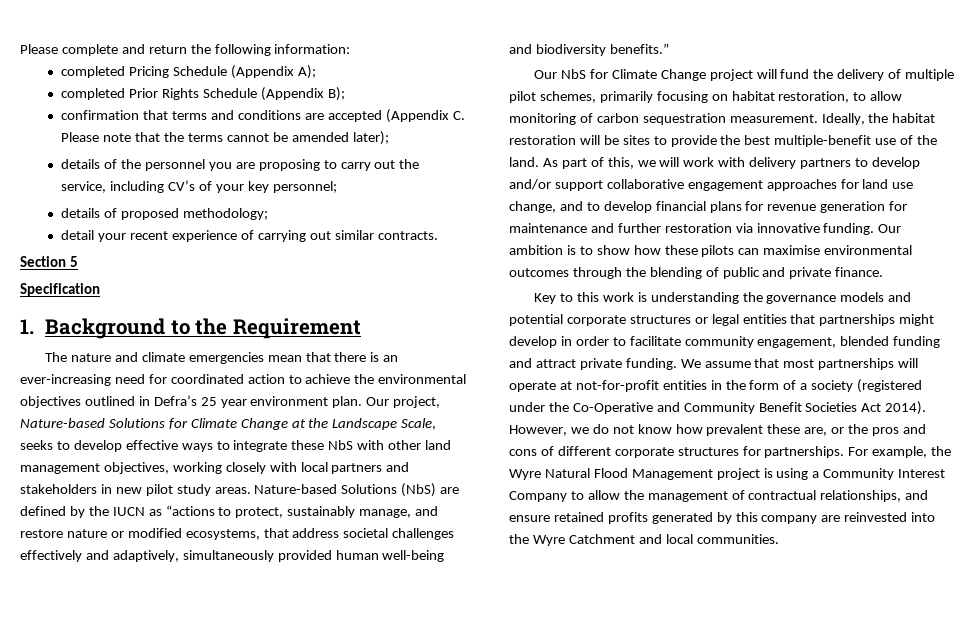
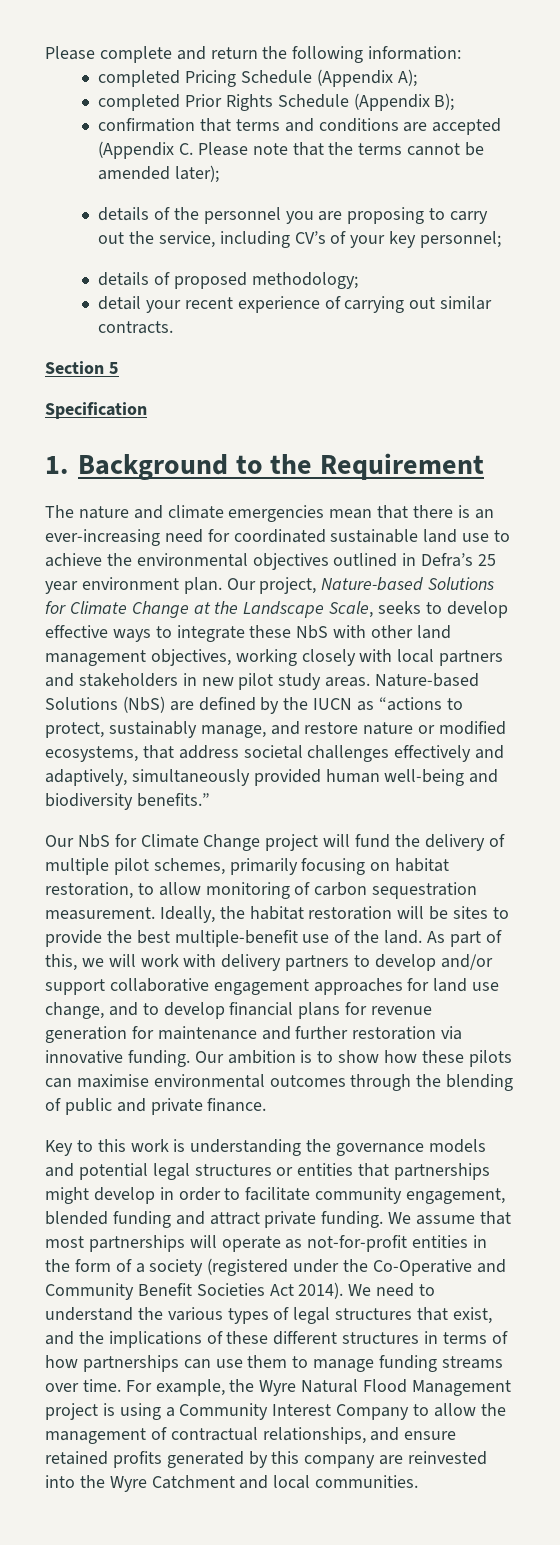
[247,374,285,384] action -> [330,529,490,543] sustainable land use
[566,315,626,326] corporate -> [152,1163,190,1180] legal
[711,314,739,326] legal -> (294, 1171) none
[559,381,572,390] at -> [285,1239,303,1249] as
[509,424,926,436] [509,446,845,458] However, we do not know how prevalent these are, or the pros and cons of different corporate structures for partnerships. -> [348,1283,436,1297] [45,1307,492,1324] [45,1331,508,1348] [45,1355,503,1372] [45,1379,121,1392] We need to understand the various types of legal structures that exist, and the implications of these different structures in terms of how partnerships can use them to manage funding streams over time.

